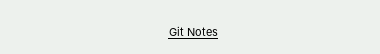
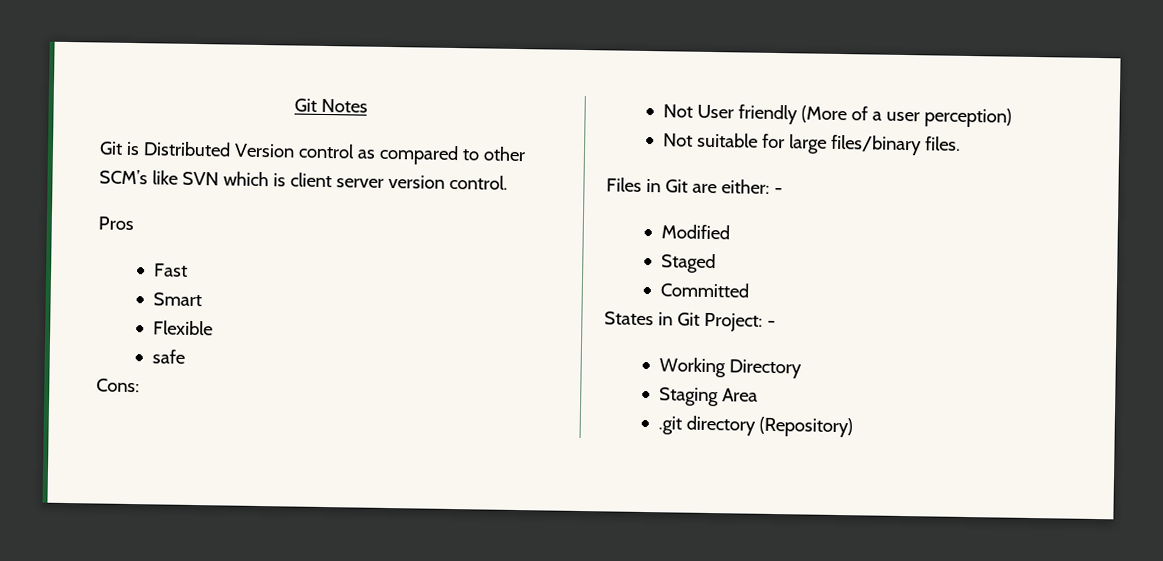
(218, 31) none -> [99,141,526,166] [99,169,508,190] [98,216,134,231] [154,263,189,277] [153,292,203,307] [153,320,214,336] [152,349,186,364] [96,378,140,393] [663,104,1013,128] [663,132,962,156] [606,177,783,195] [661,224,731,240] [661,253,717,274] [660,282,750,298] [604,311,776,332] [659,357,803,379] [659,387,759,407] [658,415,854,438] // Git is Distributed Version control as compared to other SCM’s like SVN which is client server version control. // Pros // Fast // Smart // Flexible // safe // Cons: // Not User friendly (More of a user perception) // Not suitable for large files/binary files. // Files in Git are either: - // Modified // Staged // Committed // States in Git Project: - // Working Directory // Staging Area // .git directory (Repository)

